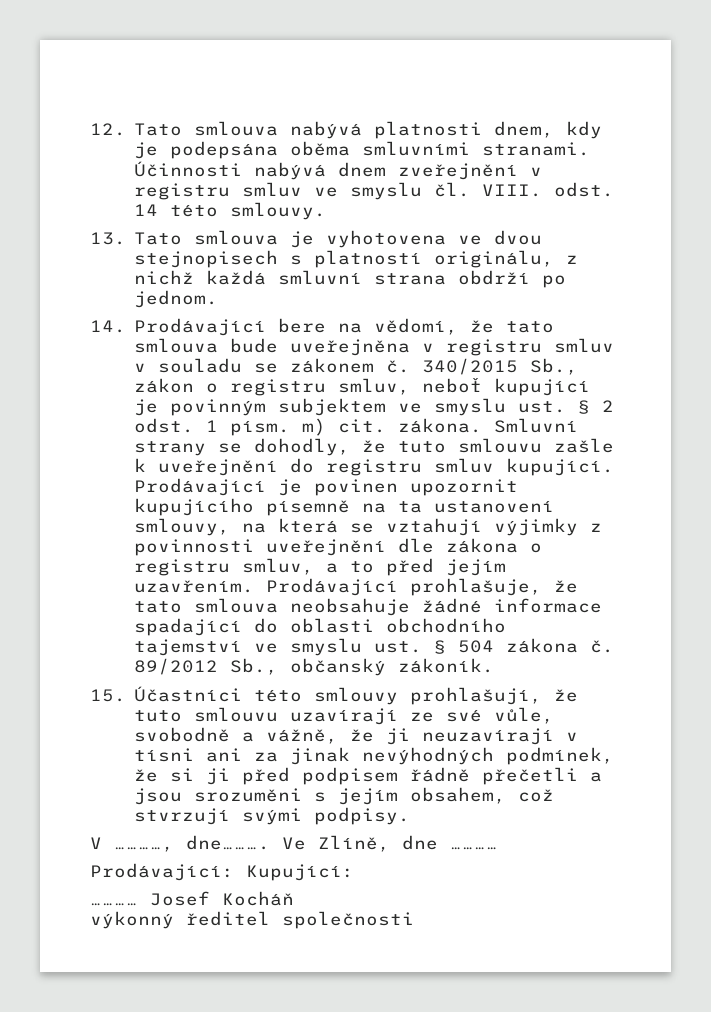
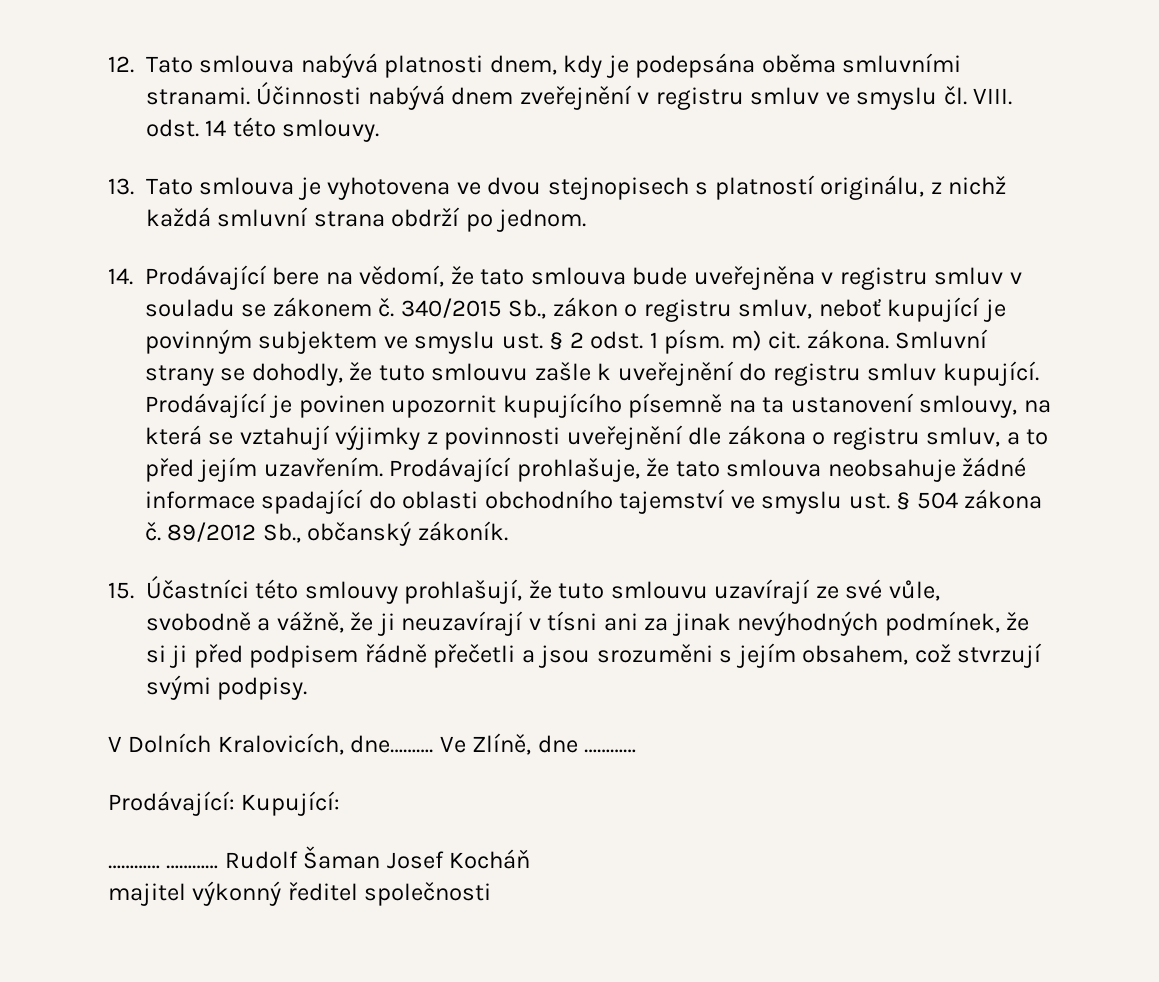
[114,846,174,852] …………, -> [128,733,344,755] Dolních Kralovicích,
(138, 904) none -> [166,846,381,869] ………… Rudolf Šaman
(294, 898) none -> [108,883,186,906] majitel

